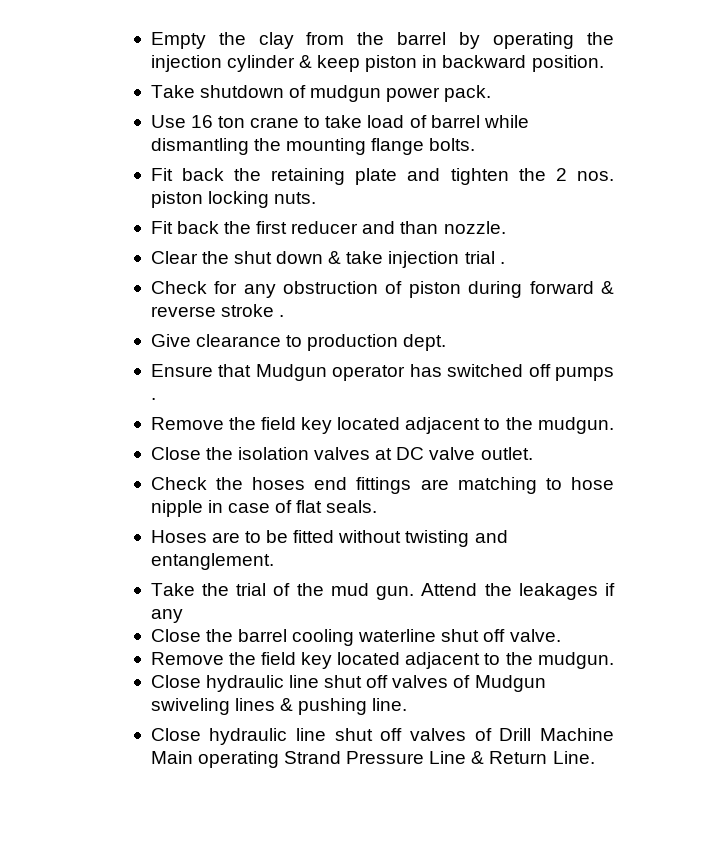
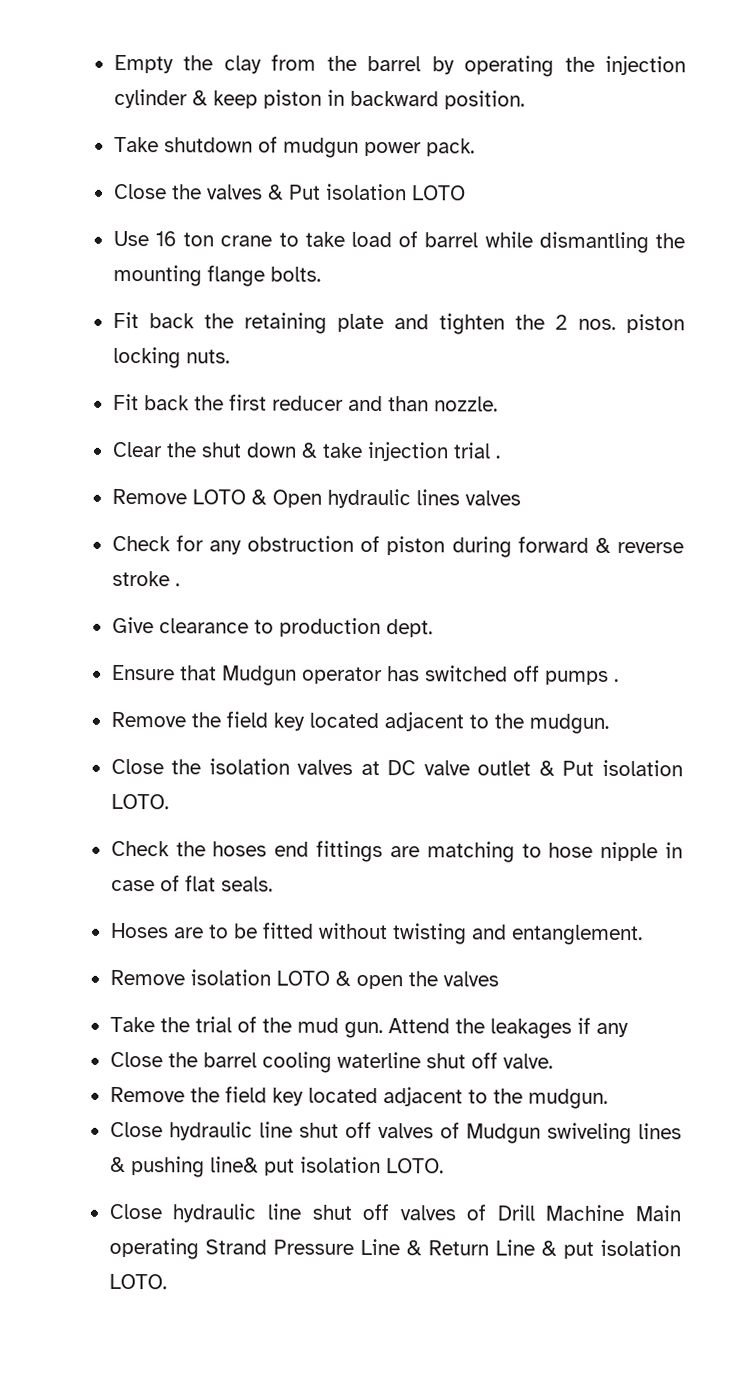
(492, 93) none -> [113,183,466,201] // Close the valves & Put isolation LOTO
(505, 263) none -> [111,488,521,509] // Remove LOTO & Open hydraulic lines valves
[480,447,533,460] outlet. -> [477,759,683,777] [110,793,169,810] outlet & Put isolation LOTO.
(274, 561) none -> [109,969,499,990] // Remove isolation LOTO & open the valves
[372,698,408,711] line. -> [209,1156,444,1176] line& put isolation LOTO.
[552,751,595,764] Line. -> [494,1239,681,1259] [108,1273,167,1290] Line & put isolation LOTO.

